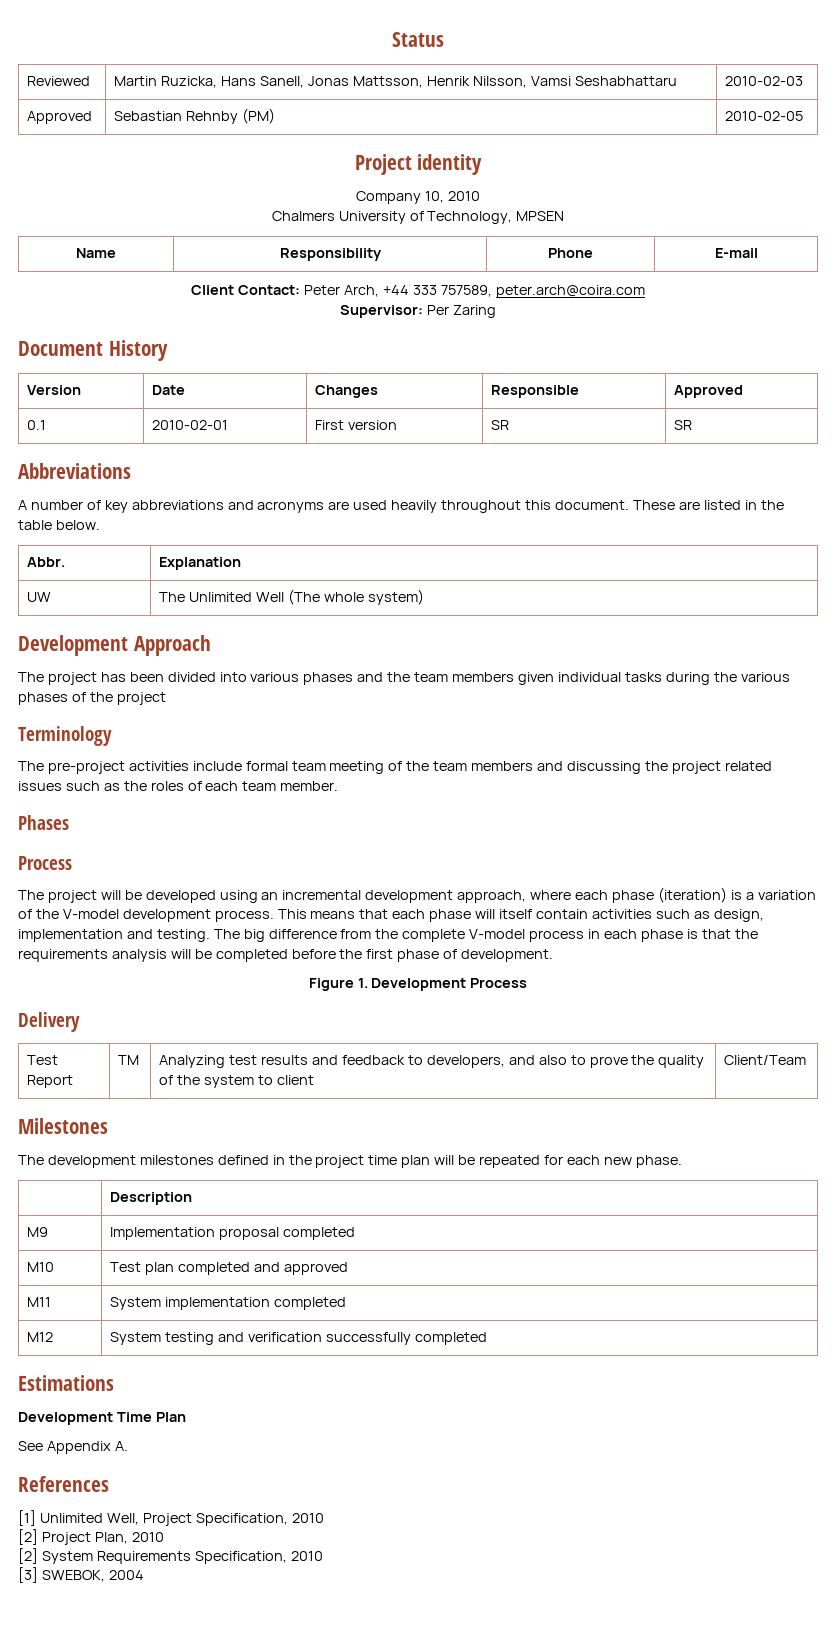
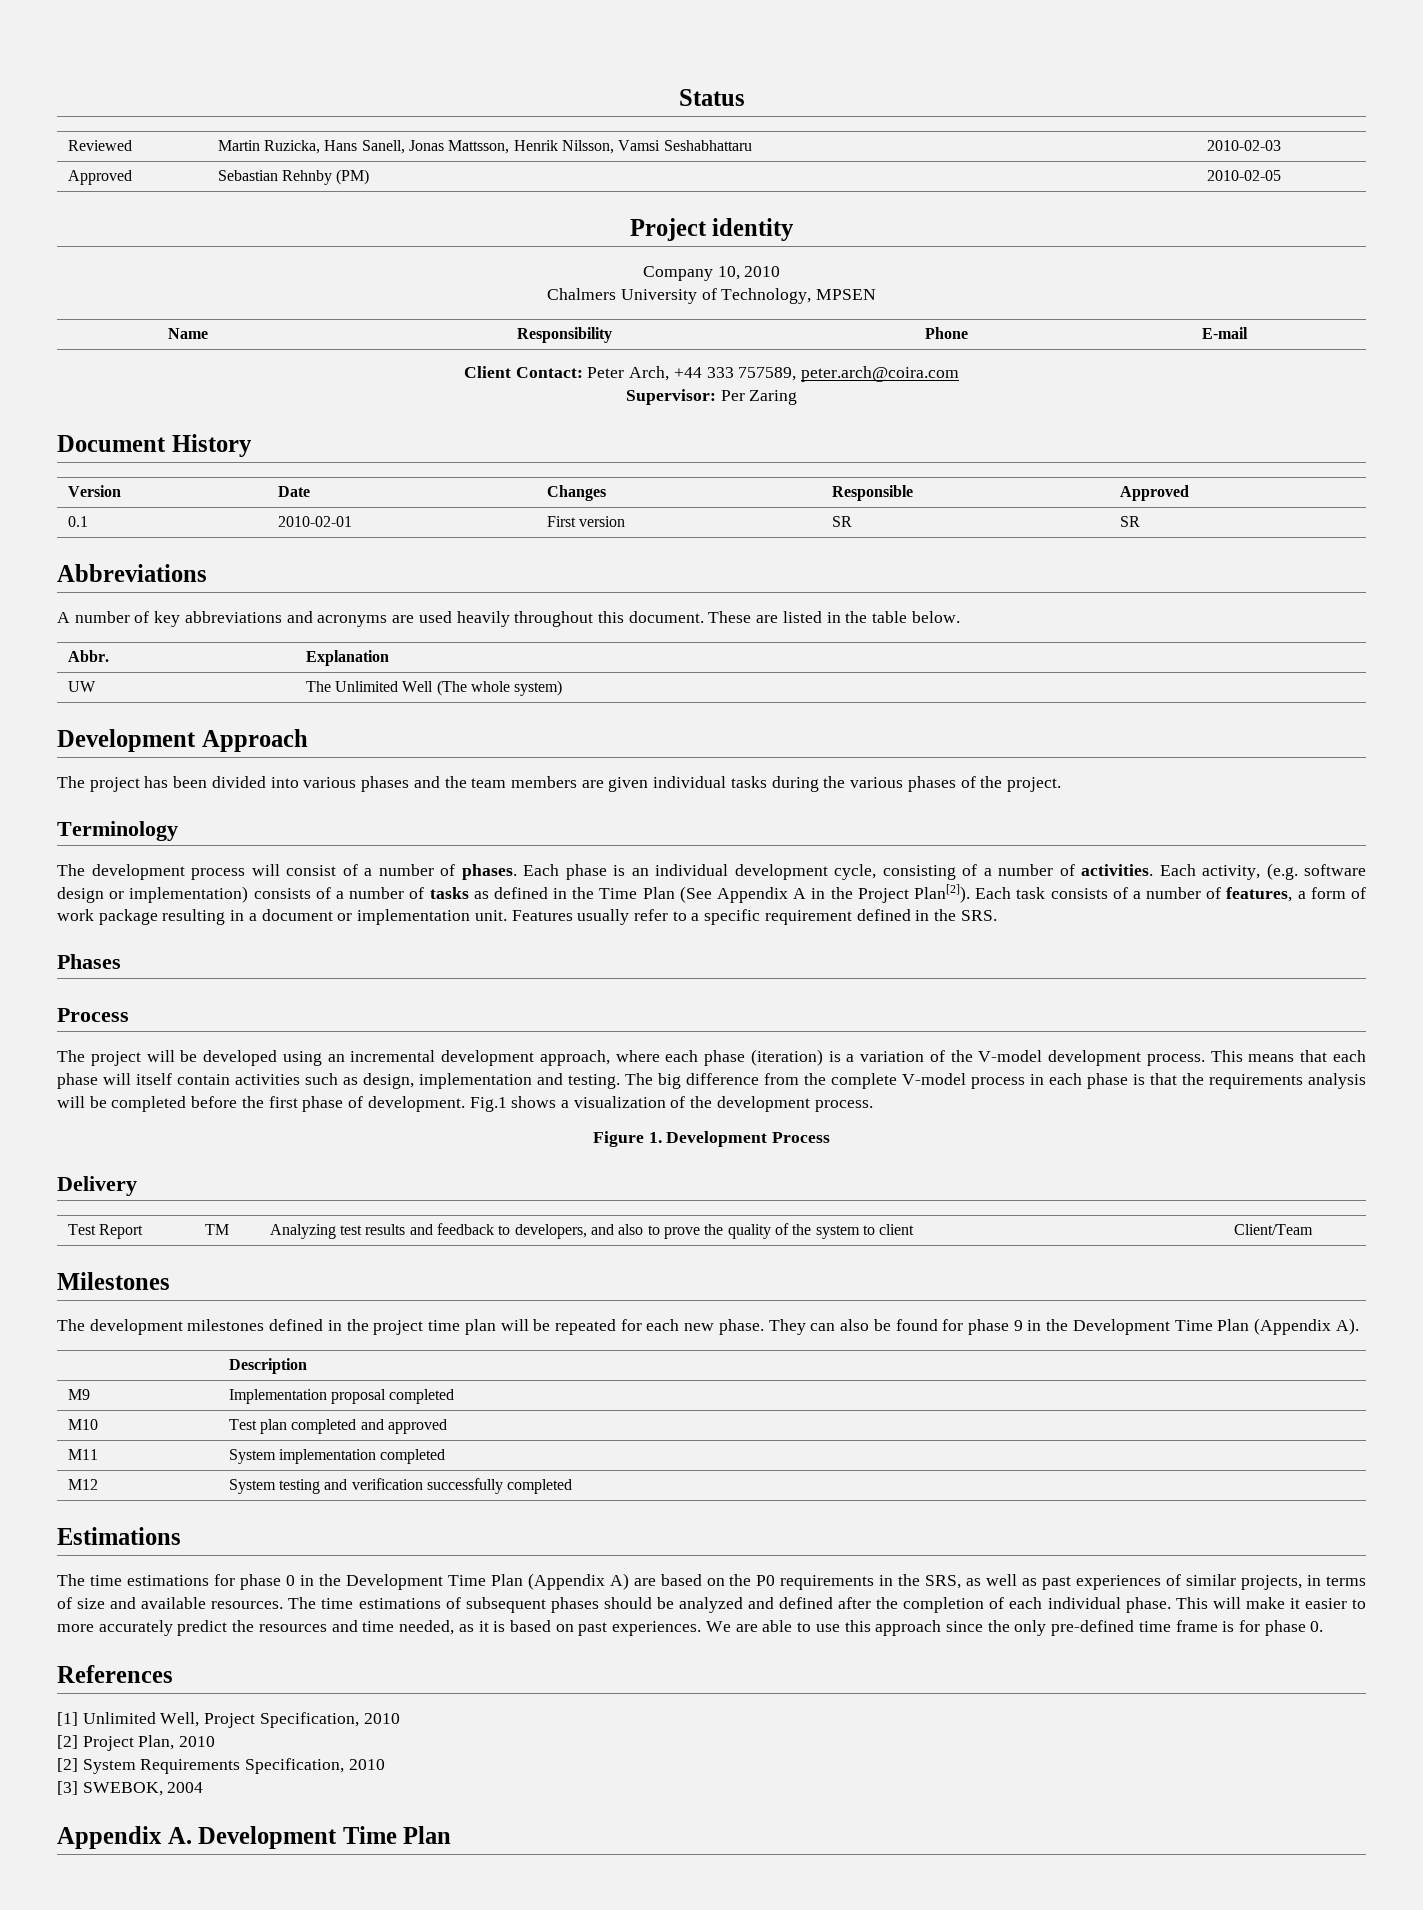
(515, 677) none -> [581,780,604,788] are
[116,692,166,705] project -> [1006,777,1061,792] project.
[47,761,772,774] [18,781,339,791] pre-project activities include formal team meeting of the team members and discussing the project related issues such as the roles of each team member. -> [91,863,1366,880] [57,884,1366,903] [57,909,997,925] development process will consist of a number of phases. Each phase is an individual development cycle, consisting of a number of activities. Each activity, (e.g. software design or implementation) consists of a number of tasks as defined in the Time Plan (See Appendix A in the Project Plan[2]). Each task consists of a number of features, a form of work package resulting in a document or implementation unit. Features usually refer to a specific requirement defined in the SRS.
(554, 955) none -> [469,1096,873,1112] Fig.1 shows a visualization of the development process.
(682, 1161) none -> [768,1318,1359,1335] They can also be found for phase 9 in the Development Time Plan (Appendix A).
[18,1412,186,1425] [18,1441,128,1454] Development Time Plan // See Appendix A. -> [57,1573,1367,1590] [57,1597,1367,1613] [57,1620,1324,1636] The time estimations for phase 0 in the Development Time Plan (Appendix A) are based on the P0 requirements in the SRS, as well as past experiences of similar projects, in terms of size and available resources. The time estimations of subsequent phases should be analyzed and defined after the completion of each individual phase. This will make it easier to more accurately predict the resources and time needed, as it is based on past experiences. We are able to use this approach since the only pre-defined time frame is for phase 0.
(144, 1575) none -> [57,1826,452,1849] // Appendix A. Development Time Plan

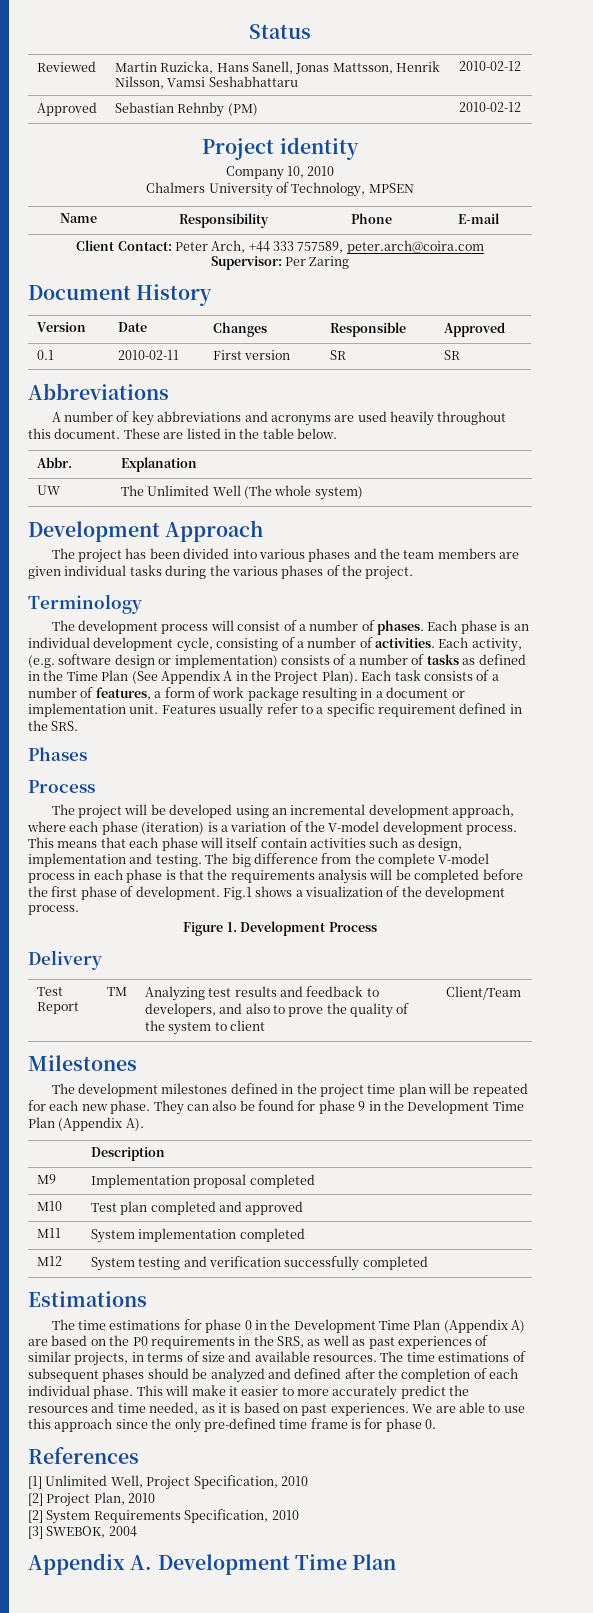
[1206,140,1281,151] 2010-02-03 -> [458,61,521,71] 2010-02-12
[1206,170,1281,181] 2010-02-05 -> [458,102,521,112] 2010-02-12
[277,516,352,527] 2010-02-01 -> [117,350,179,360] 2010-02-11
[913,884,970,903] Plan[2]). -> [321,670,358,684] Plan).

